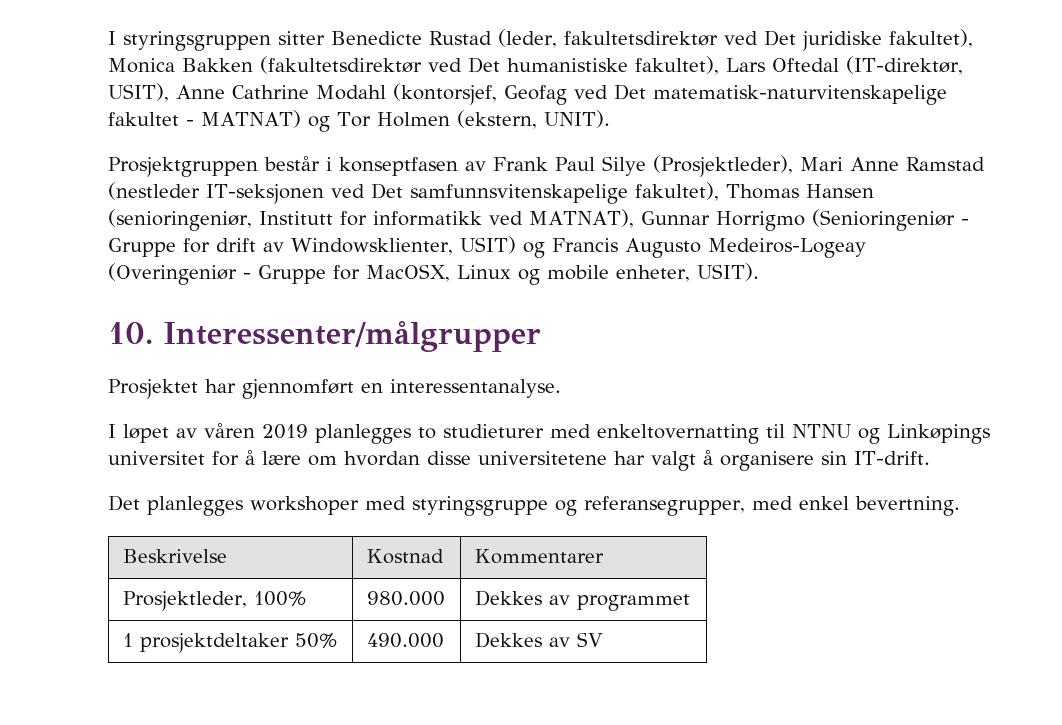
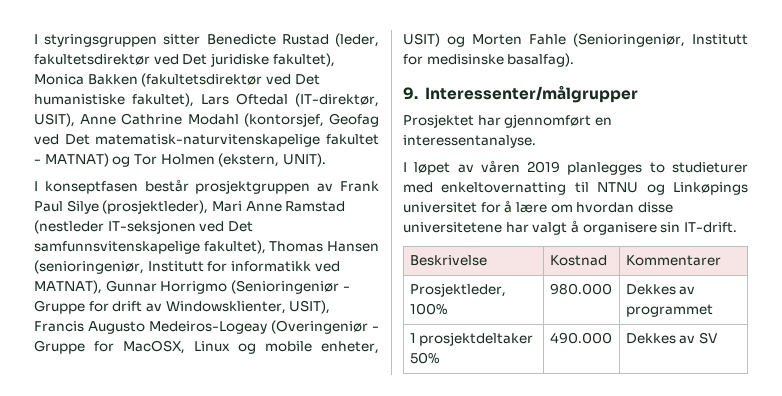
[108,156,458,177] Prosjektgruppen består i konseptfasen -> [34,179,311,194] I konseptfasen består prosjektgruppen
[652,155,793,177] (Prosjektleder), -> [102,200,209,214] (prosjektleder),
[459,236,545,258] USIT) og -> [289,300,331,314] USIT),
[696,263,759,281] [108,322,153,344] USIT). // 10. -> [403,33,748,47] [403,53,575,67] [403,87,418,100] USIT) og Morten Fahle (Senioringeniør, Institutt for medisinske basalfag). // 9.
[108,495,960,516] // Det planlegges workshoper med styringsgruppe og referansegrupper, med enkel bevertning. -> (737, 227) none

